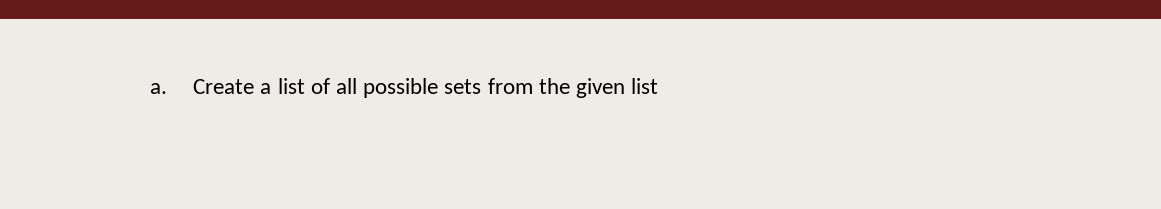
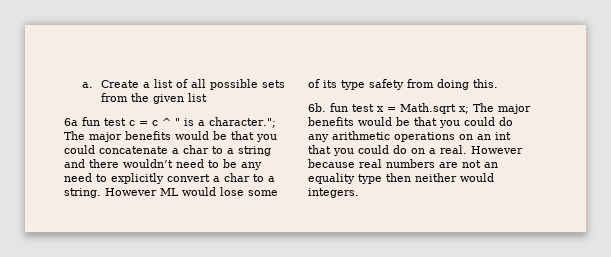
(659, 86) none -> [64,117,276,128] [64,131,277,142] [64,145,271,156] [64,159,262,170] [64,173,275,184] [64,187,278,198] [308,79,498,90] [308,103,531,114] [308,117,513,128] [308,131,511,142] [308,145,523,156] [308,159,498,168] [308,173,494,184] [308,188,359,198] // 6a fun test c = c ^ " is a character."; The major benefits would be that you could concatenate a char to a string and there wouldn’t need to be any need to explicitly convert a char to a string. However ML would lose some of its type safety from doing this. // 6b. fun test x = Math.sqrt x; The major benefits would be that you could do any arithmetic operations on an int that you could do on a real. However because real numbers are not an equality type then neither would integers.

